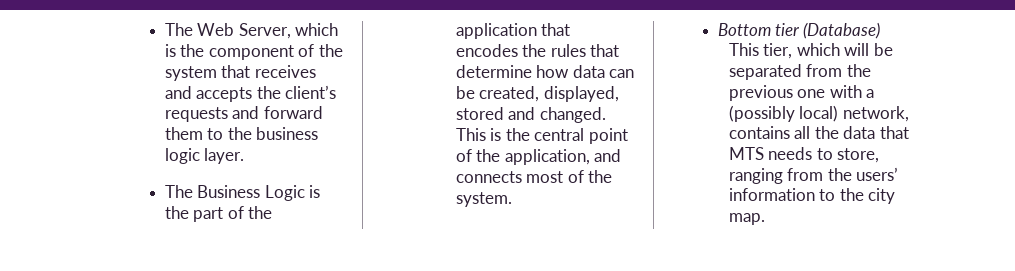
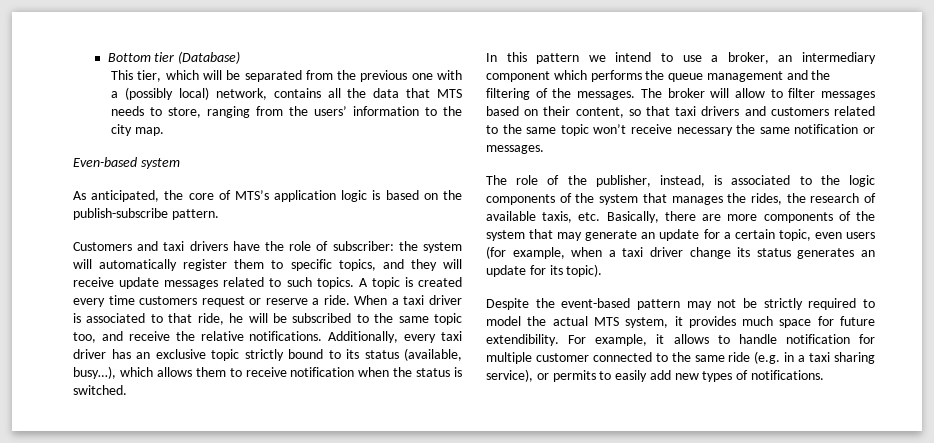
[164,23,339,39] [164,44,343,60] [164,65,316,81] [164,85,337,102] [164,106,323,122] [164,127,319,140] [164,148,245,164] [164,185,321,201] [164,206,273,222] [455,23,571,39] [455,44,620,57] [455,65,635,78] [455,86,619,102] [455,107,606,123] [455,128,628,144] [455,149,622,165] [455,170,613,183] [455,192,512,207] The Web Server, which is the component of the system that receives and accepts the client’s requests and forward them to the business logic layer. // The Business Logic is the part of the application that encodes the rules that determine how data can be created, displayed, stored and changed. This is the central point of the application, and connects most of the system. // -> (107, 57) none
(765, 219) none -> [73,157,180,169] [73,190,463,202] [73,208,219,220] [73,241,462,253] [73,259,462,271] [73,277,463,289] [73,295,462,307] [73,313,463,325] [73,331,462,343] [73,348,462,361] [73,366,462,379] [73,385,127,395] [486,52,876,64] [486,70,831,82] [486,88,875,100] [486,106,875,118] [486,124,875,136] [486,145,544,154] [486,175,875,187] [486,193,876,205] [486,211,875,223] [486,229,875,241] [486,246,875,259] [486,264,603,277] [486,298,875,310] [486,316,875,328] [486,334,875,346] [486,351,875,364] [486,369,825,382] // Even-based system // As anticipated, the core of MTS’s application logic is based on the publish-subscribe pattern. // Customers and taxi drivers have the role of subscriber: the system will automatically register them to specific topics, and they will receive update messages related to such topics. A topic is created every time customers request or reserve a ride. When a taxi driver is associated to that ride, he will be subscribed to the same topic too, and receive the relative notifications. Additionally, every taxi driver has an exclusive topic strictly bound to its status (available, busy…), which allows them to receive notification when the status is switched. // In this pattern we intend to use a broker, an intermediary component which performs the queue management and the filtering of the messages. The broker will allow to filter messages based on their content, so that taxi drivers and customers related to the same topic won’t receive necessary the same notification or messages. // The role of the publisher, instead, is associated to the logic components of the system that manages the rides, the research of available taxis, etc. Basically, there are more components of the system that may generate an update for a certain topic, even users (for example, when a taxi driver change its status generates an update for its topic). // Despite the event-based pattern may not be strictly required to model the actual MTS system, it provides much space for future extendibility. For example, it allows to handle notification for multiple customer connected to the same ride (e.g. in a taxi sharing service), or permits to easily add new types of notifications.

